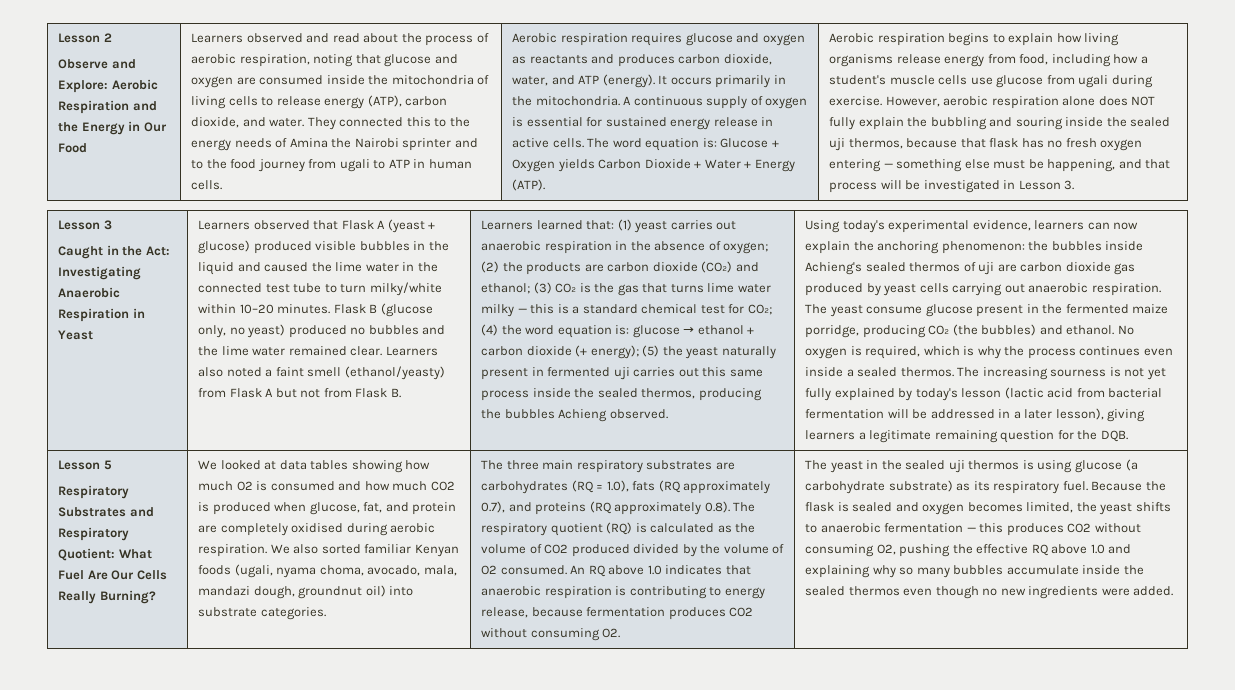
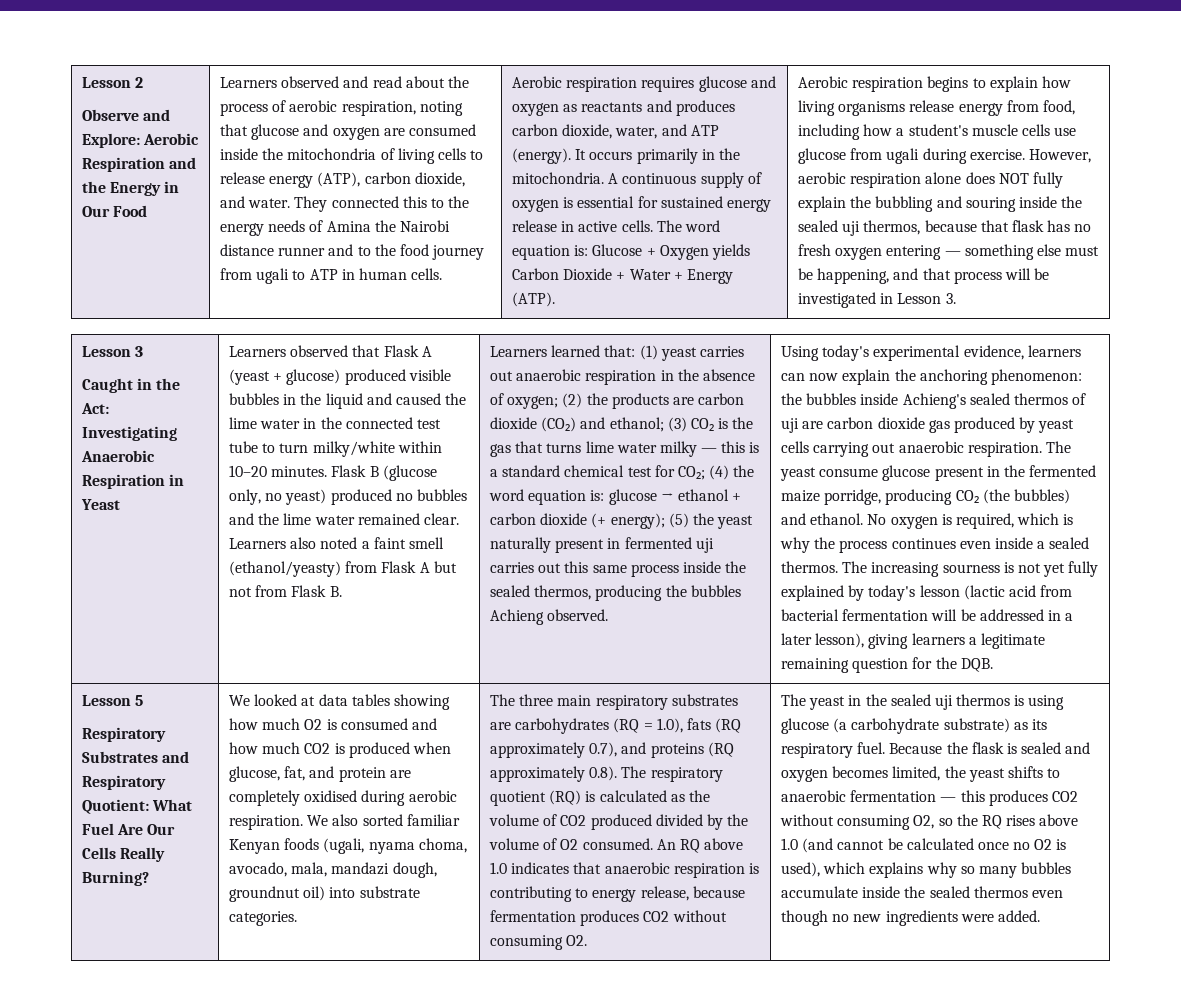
[402,138,452,151] sprinter -> [220,244,326,256] distance runner
[899,544,1132,557] [805,565,871,578] pushing the effective RQ above 1.0 and explaining -> [938,814,1079,829] [781,838,1067,853] [781,862,924,878] so the RQ rises above 1.0 (and cannot be calculated once no O2 is used), which explains

